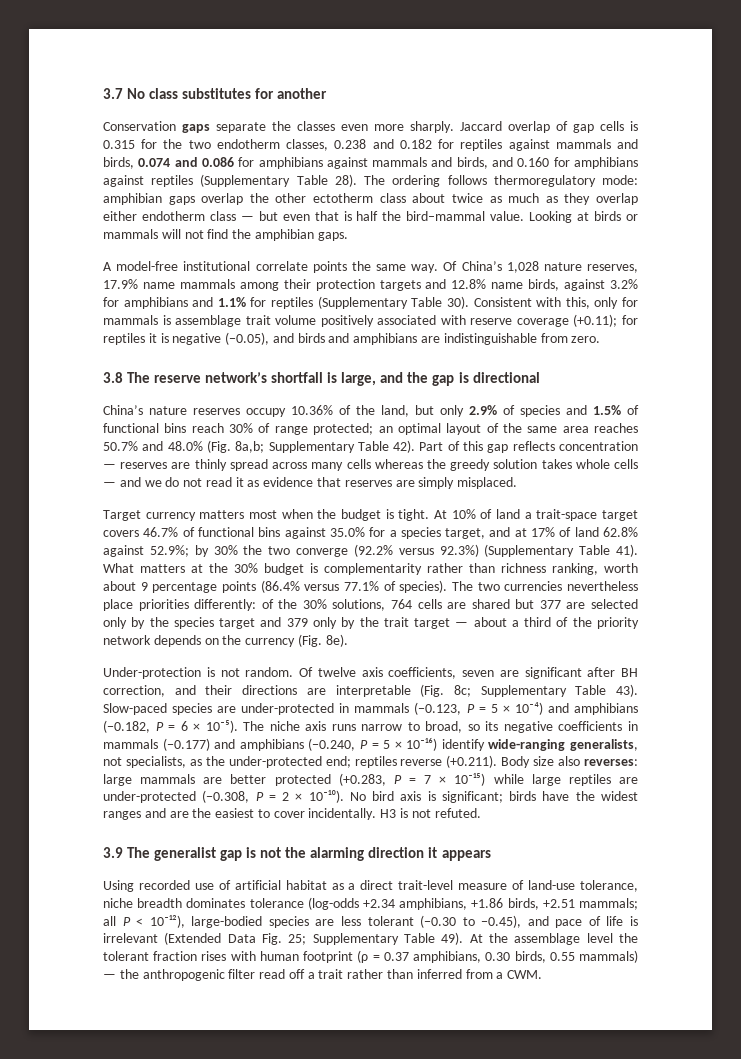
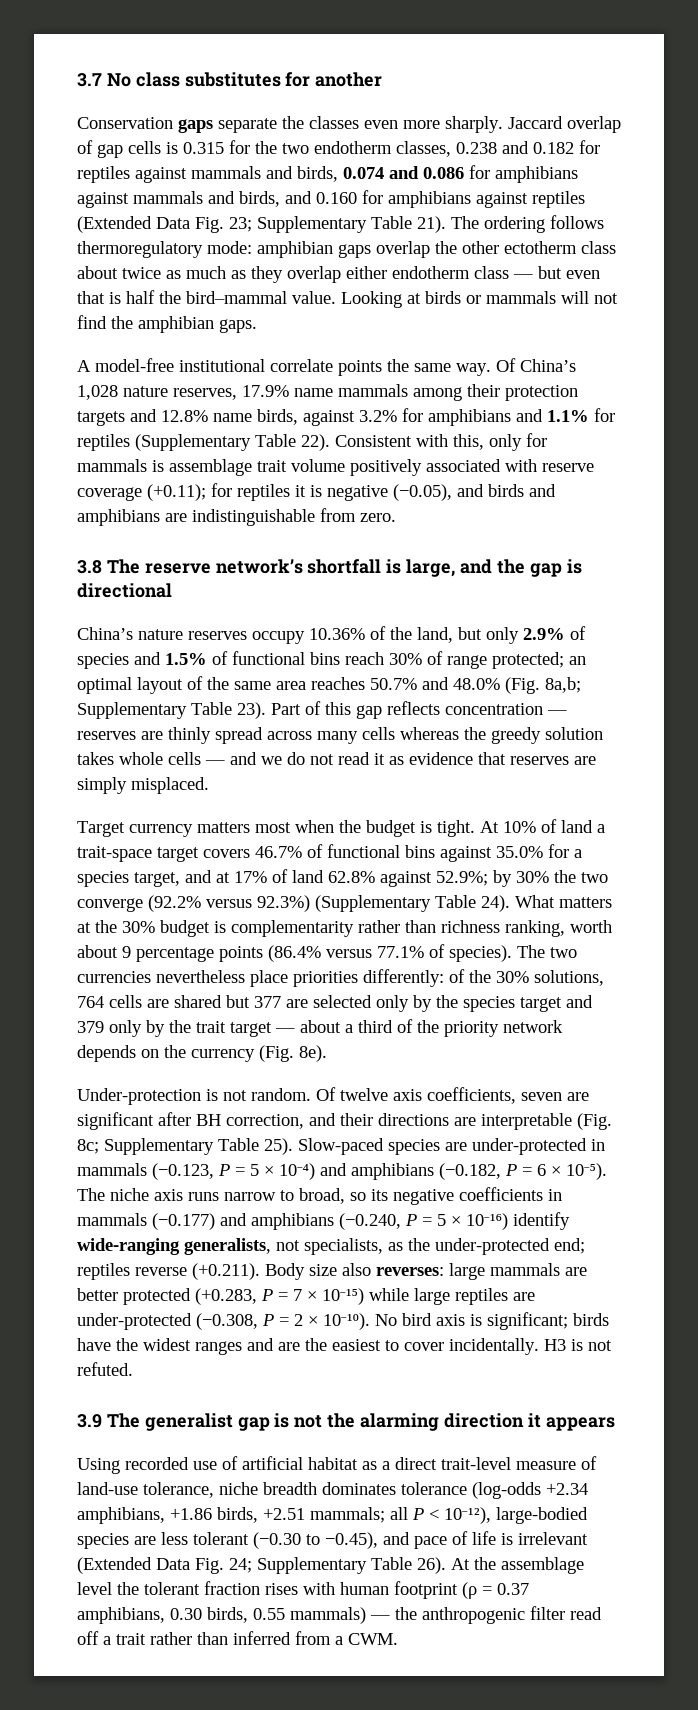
[200,174,357,187] (Supplementary Table 28). -> [77,216,446,233] (Extended Data Fig. 23; Supplementary Table 21).
[446,296,469,309] 30). -> [301,434,330,451] 22).
[393,440,416,453] 42). -> [237,702,266,719] 23).
[616,544,638,557] 41). -> [481,895,510,912] 24).
[616,684,638,697] 43). -> [264,1138,293,1155] 25).
[288,932,464,945] 25; Supplementary Table 49). -> [229,1557,446,1574] 24; Supplementary Table 26).

